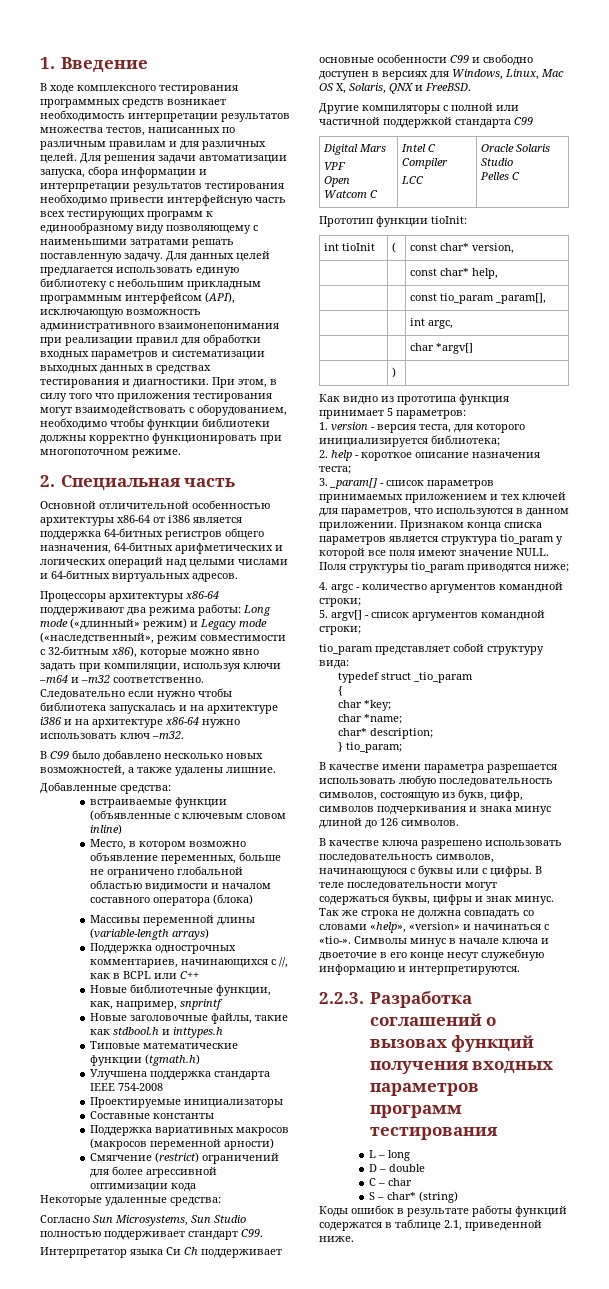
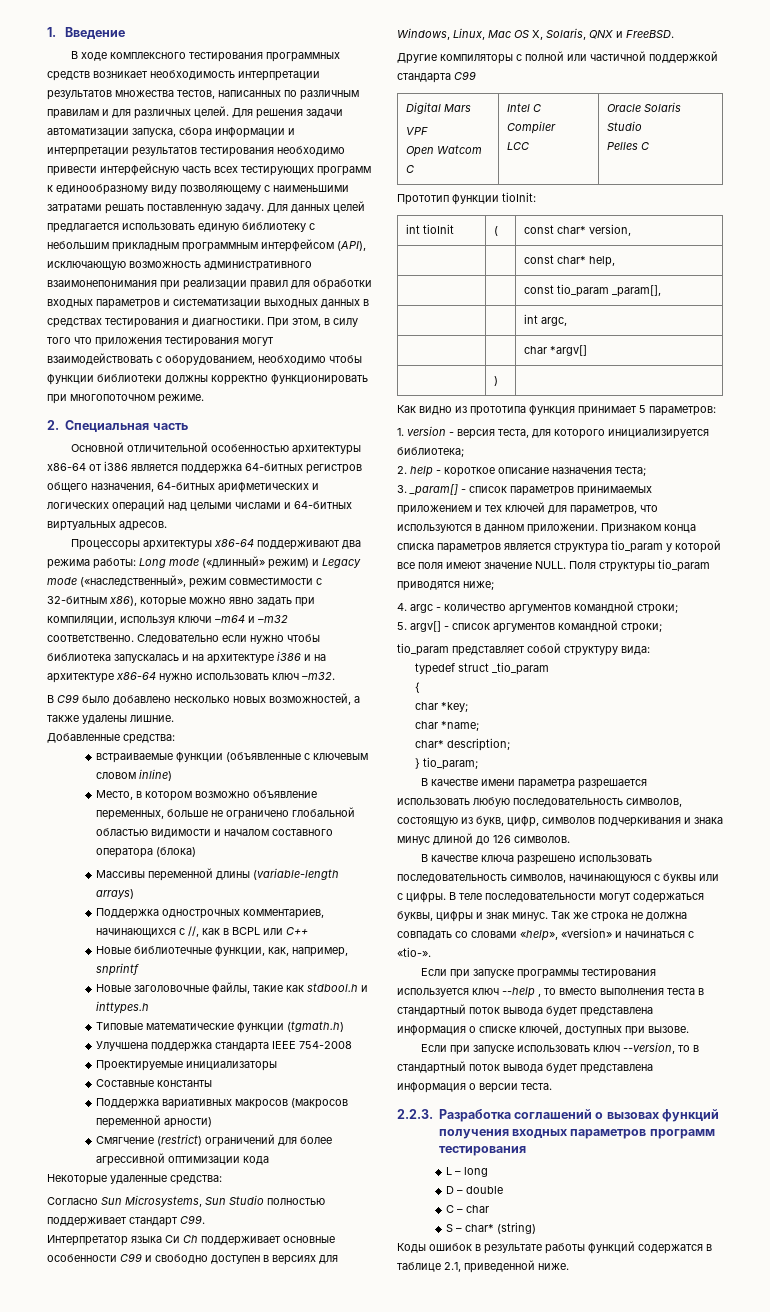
[354,936,549,947] [319,949,544,961] [319,964,520,975] Символы минус в начале ключа и двоеточие в его конце несут служебную информацию и интерпретируются. -> [421,968,657,979] [397,987,704,998] [397,1004,653,1017] [397,1023,689,1036] [421,1042,700,1055] [397,1061,653,1074] [397,1082,552,1093] // Если при запуске программы тестирования используется ключ --help , то вместо выполнения теста в стандартный поток вывода будет представлена информация о списке ключей, доступных при вызове. // Если при запуске использовать ключ --version, то в стандартный поток вывода будет представлена информация о версии теста.

